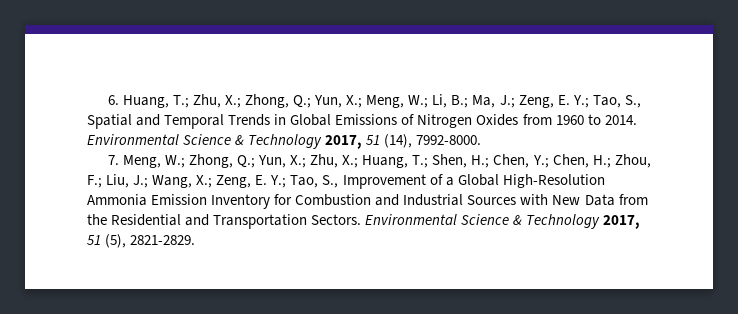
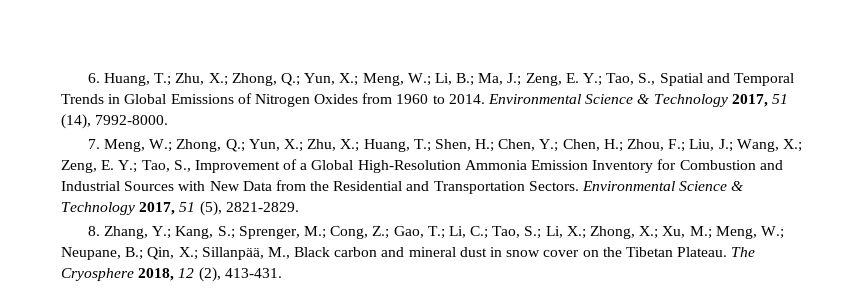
(196, 240) none -> [87,226,784,239] [61,247,756,260] [61,267,282,282] // 8. Zhang, Y.; Kang, S.; Sprenger, M.; Cong, Z.; Gao, T.; Li, C.; Tao, S.; Li, X.; Zhong, X.; Xu, M.; Meng, W.; Neupane, B.; Qin, X.; Sillanpää, M., Black carbon and mineral dust in snow cover on the Tibetan Plateau. The Cryosphere 2018, 12 (2), 413-431.

